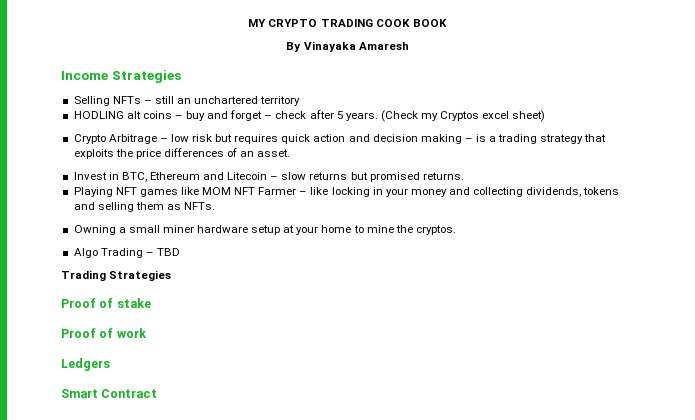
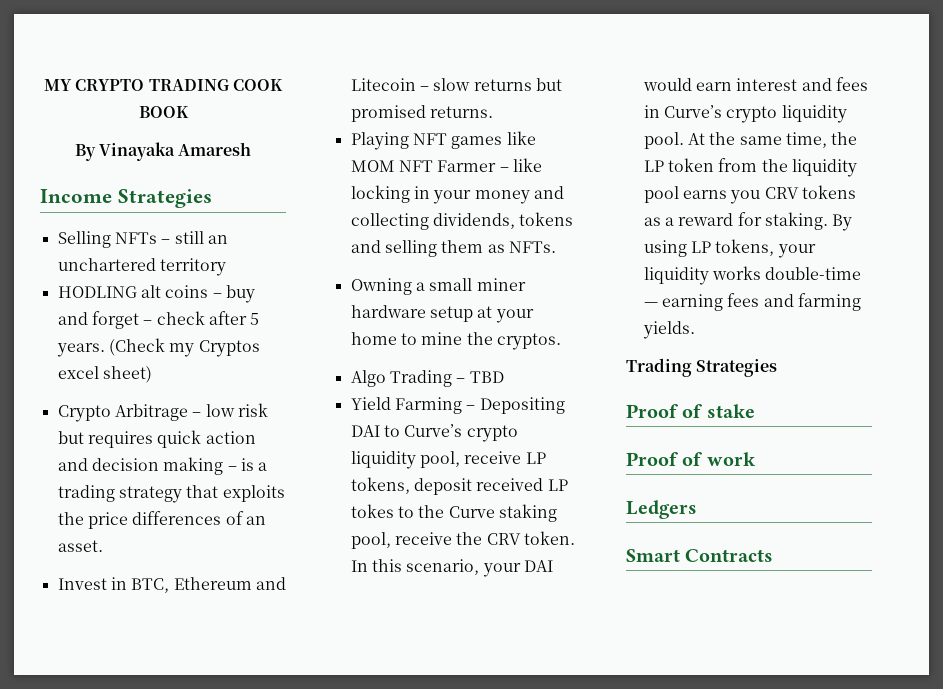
(180, 252) none -> [350,397,565,414] [350,424,518,442] [350,451,546,469] [350,477,568,495] [350,504,557,522] [350,531,575,549] [350,559,553,577] [642,77,868,91] [643,105,847,123] [643,132,858,149] [643,158,857,177] [643,185,856,204] [643,212,853,231] [643,239,816,258] [643,266,862,285] [643,293,861,311] [642,321,695,339] // Yield Farming – Depositing DAI to Curve’s crypto liquidity pool, receive LP tokens, deposit received LP tokes to the Curve staking pool, receive the CRV token. In this scenario, your DAI would earn interest and fees in Curve’s crypto liquidity pool. At the same time, the LP token from the liquidity pool earns you CRV tokens as a reward for staking. By using LP tokens, your liquidity works double-time — earning fees and farming yields.
[101,389,158,398] Contract -> [685,549,774,562] Contracts

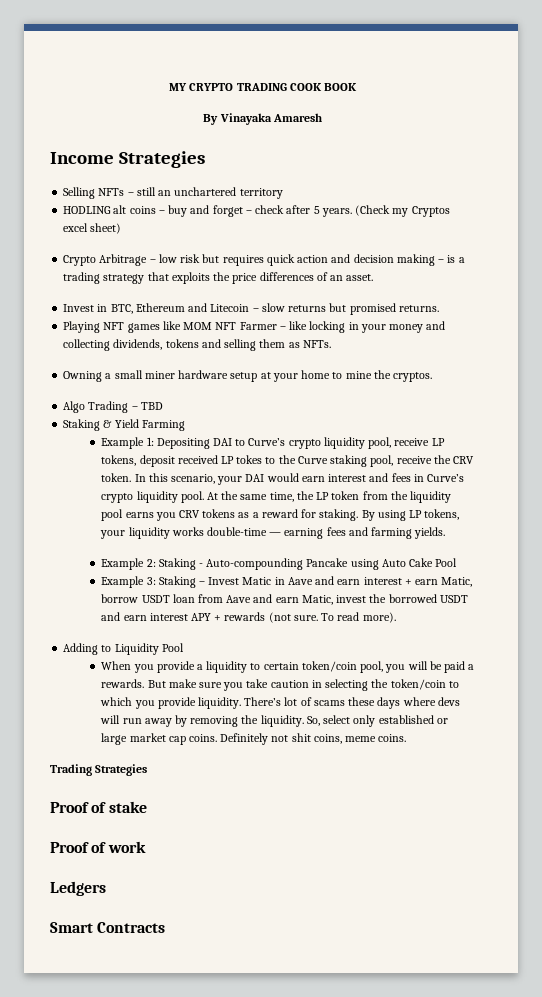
(504, 377) none -> [63,419,113,431] Staking &
[466,405,476,410] – -> [101,437,154,449] // Example 1:
(695, 330) none -> [101,558,458,570] [101,576,473,588] [101,594,468,605] [101,612,396,623] [63,643,184,655] [101,661,475,673] [101,679,459,691] [100,697,460,709] [100,715,448,727] [101,733,407,745] // Example 2: Staking - Auto-compounding Pancake using Auto Cake Pool // Example 3: Staking – Invest Matic in Aave and earn interest + earn Matic, borrow USDT loan from Aave and earn Matic, invest the borrowed USDT and earn interest APY + rewards (not sure. To read more). // Adding to Liquidity Pool // When you provide a liquidity to certain token/coin pool, you will be paid a rewards. But make sure you take caution in selecting the token/coin to which you provide liquidity. There’s lot of scams these days where devs will run away by removing the liquidity. So, select only established or large market cap coins. Definitely not shit coins, meme coins.

